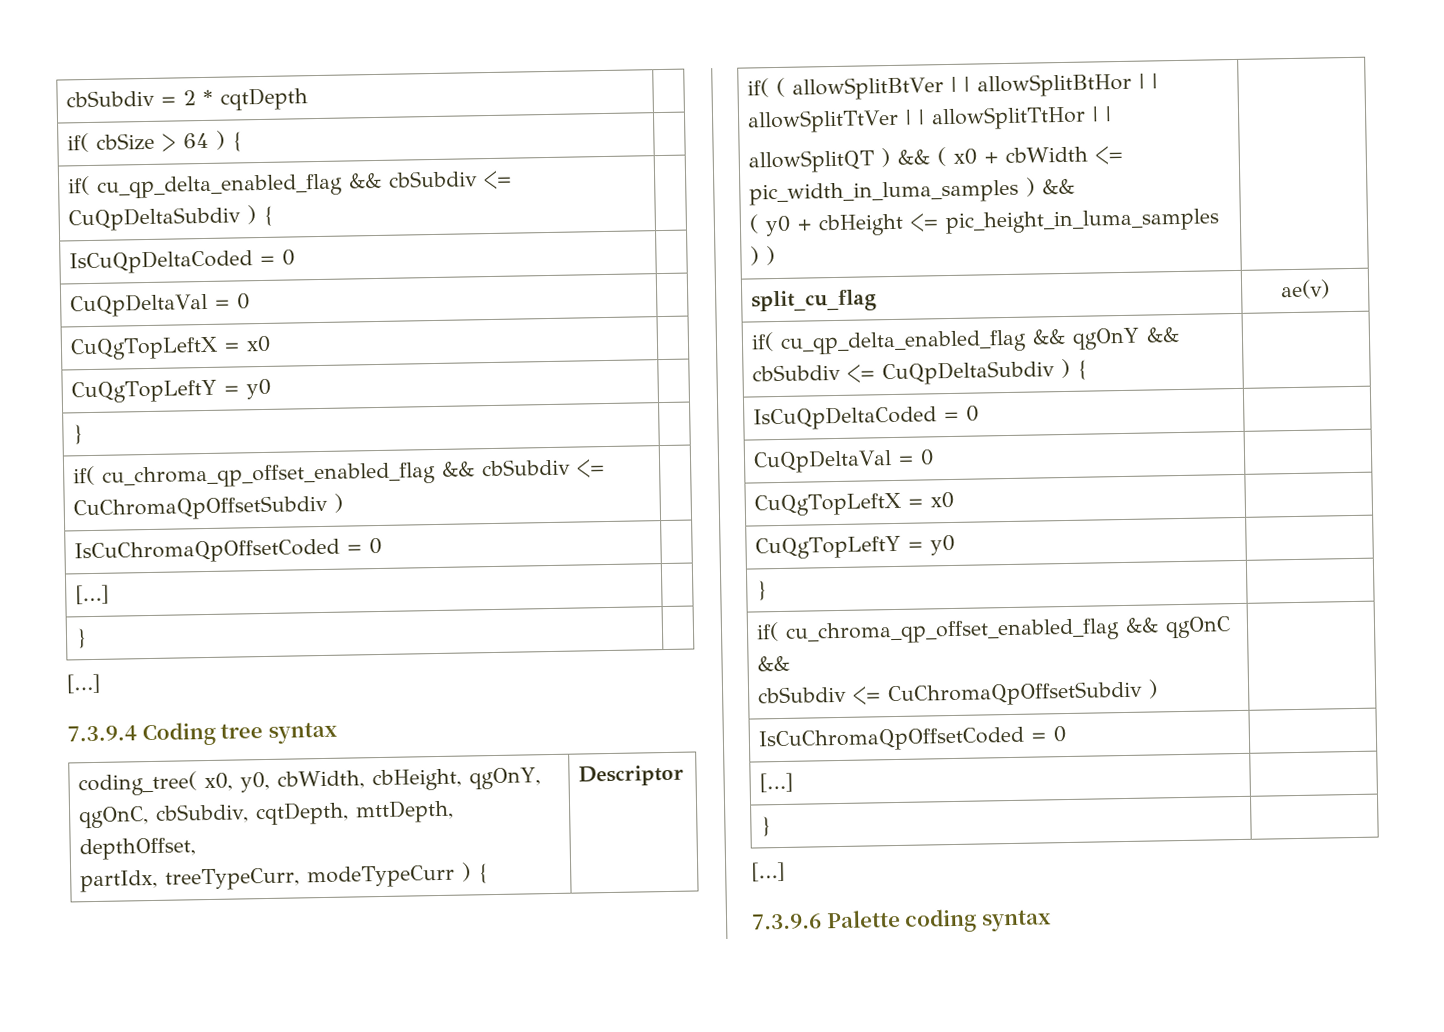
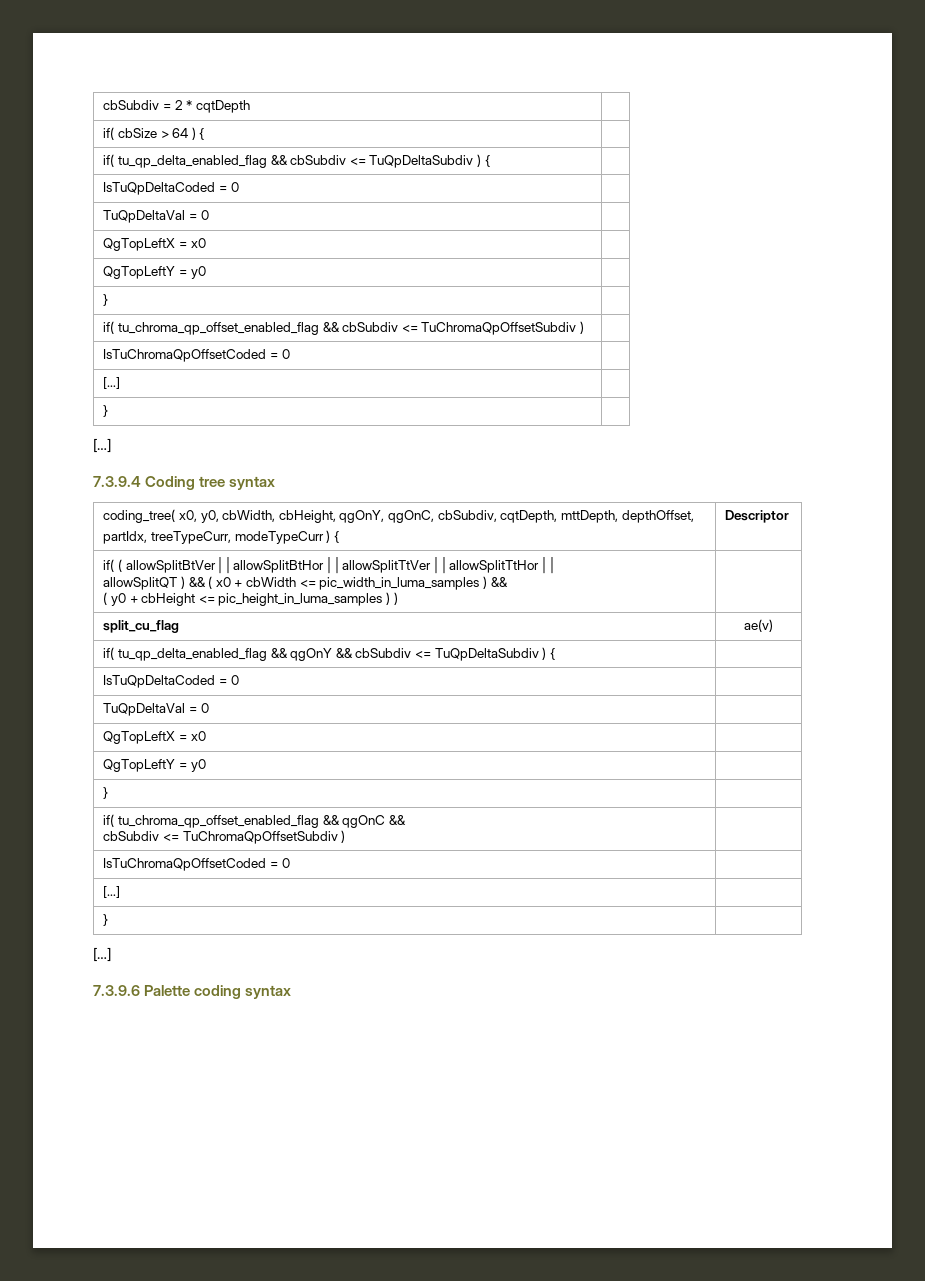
[97,170,513,199] [68,205,276,232] [69,249,296,275] [70,292,251,318] [70,335,272,361] [71,378,272,404] [72,424,85,445] [73,458,606,489] [73,493,344,522] [74,538,341,565] cu_qp_delta_enabled_flag && cbSubdiv <= CuQpDeltaSubdiv ) { | // IsCuQpDeltaCoded = 0 | // CuQpDeltaVal = 0 | // CuQgTopLeftX = x0 | // CuQgTopLeftY = y0 | // } | // if( cu_chroma_qp_offset_enabled_flag && cbSubdiv <= CuChromaQpOffsetSubdiv ) | // IsCuChromaQpOffsetCoded -> [117,154,490,168] [103,182,239,195] [103,210,209,223] [103,238,206,251] [103,266,206,279] [103,294,109,306] [103,321,585,335] [103,349,267,362] tu_qp_delta_enabled_flag && cbSubdiv <= TuQpDeltaSubdiv ) { | // IsTuQpDeltaCoded = 0 | // TuQpDeltaVal = 0 | // QgTopLeftX = x0 | // QgTopLeftY = y0 | // } | // if( tu_chroma_qp_offset_enabled_flag && cbSubdiv <= TuChromaQpOffsetSubdiv ) | // IsTuChromaQpOffsetCoded
[780,329,1028,355] cu_qp_delta_enabled_flag -> [117,648,267,661] tu_qp_delta_enabled_flag
[882,358,1090,386] [753,405,980,431] [753,449,935,474] [754,491,955,517] [755,534,956,560] [756,580,769,601] [756,618,1121,645] CuQpDeltaSubdiv ) { | // IsCuQpDeltaCoded = 0 | // CuQpDeltaVal = 0 | // CuQgTopLeftX = x0 | // CuQgTopLeftY = y0 | // } | // if( cu_chroma_qp_offset_enabled_flag -> [434,647,556,661] [103,675,239,688] [103,703,209,716] [103,731,206,744] [103,759,206,772] [103,787,109,799] [103,814,319,828] TuQpDeltaSubdiv ) { | // IsTuQpDeltaCoded = 0 | // TuQpDeltaVal = 0 | // QgTopLeftX = x0 | // QgTopLeftY = y0 | // } | // if( tu_chroma_qp_offset_enabled_flag
[887,679,1159,708] [758,726,1026,753] CuChromaQpOffsetSubdiv ) | // IsCuChromaQpOffsetCoded -> [182,830,346,844] [103,858,267,871] TuChromaQpOffsetSubdiv ) | // IsTuChromaQpOffsetCoded

